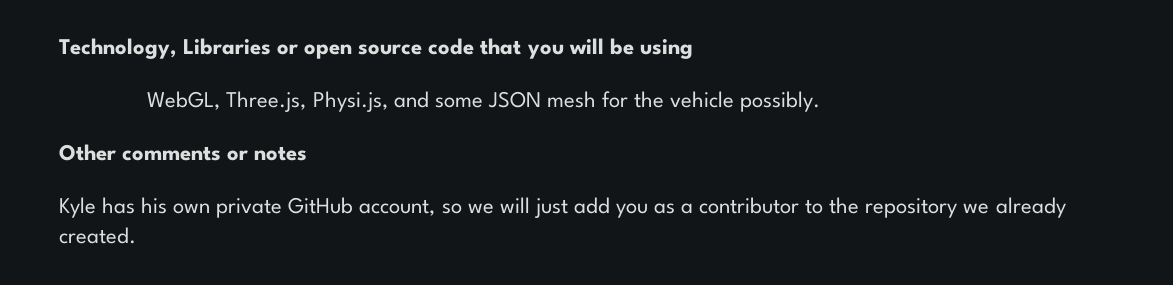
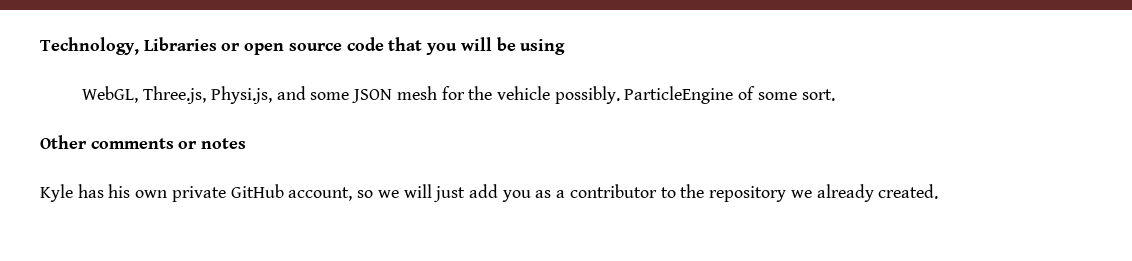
(821, 101) none -> [624,86,835,104] ParticleEngine of some sort.

